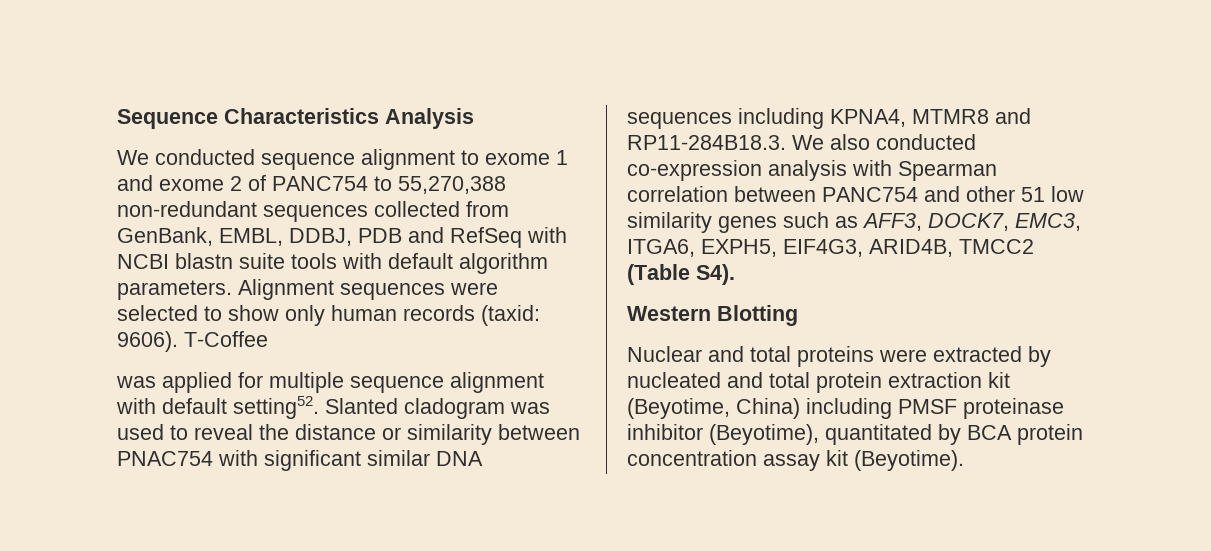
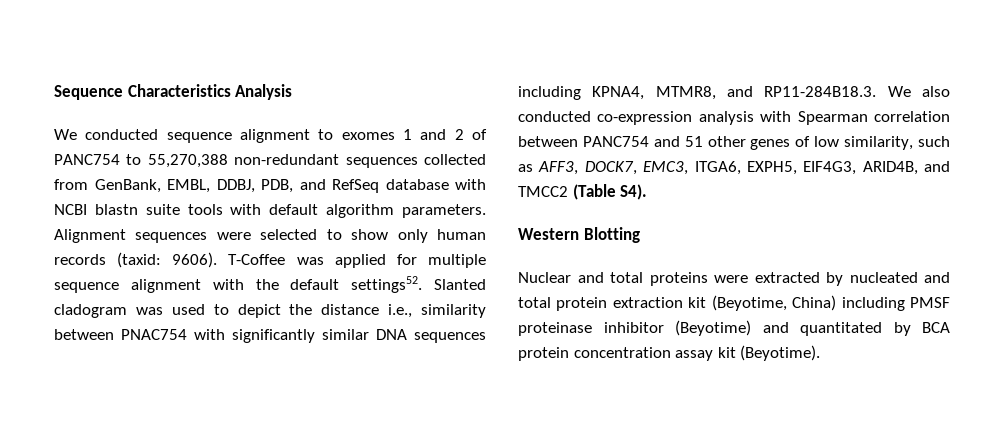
[485,153,550,165] exome -> [341,132,395,140] exomes
[159,179,224,191] exome -> (447, 134) none
[358,228,402,243] PDB -> [261,179,293,193] PDB,
(522, 237) none -> [385,179,449,190] database
(268, 339) // -> (286, 259) none
[162,396,319,419] default setting52. -> [255,276,423,293] the default settings52.
[194,424,253,440] reveal -> [237,304,281,318] depict
[382,427,401,440] or -> [388,304,413,318] i.e.,
[264,450,361,471] significant -> [232,329,315,343] significantly
[912,109,989,124] MTMR8 -> [655,86,716,100] MTMR8,
[966,186,1084,202] [627,212,777,233] other 51 low similarity genes -> [684,136,914,150] 51 other genes of low similarity,
(953, 248) none -> [924,161,950,172] and
[709,424,819,445] (Beyotime), -> [675,320,789,336] (Beyotime) and

